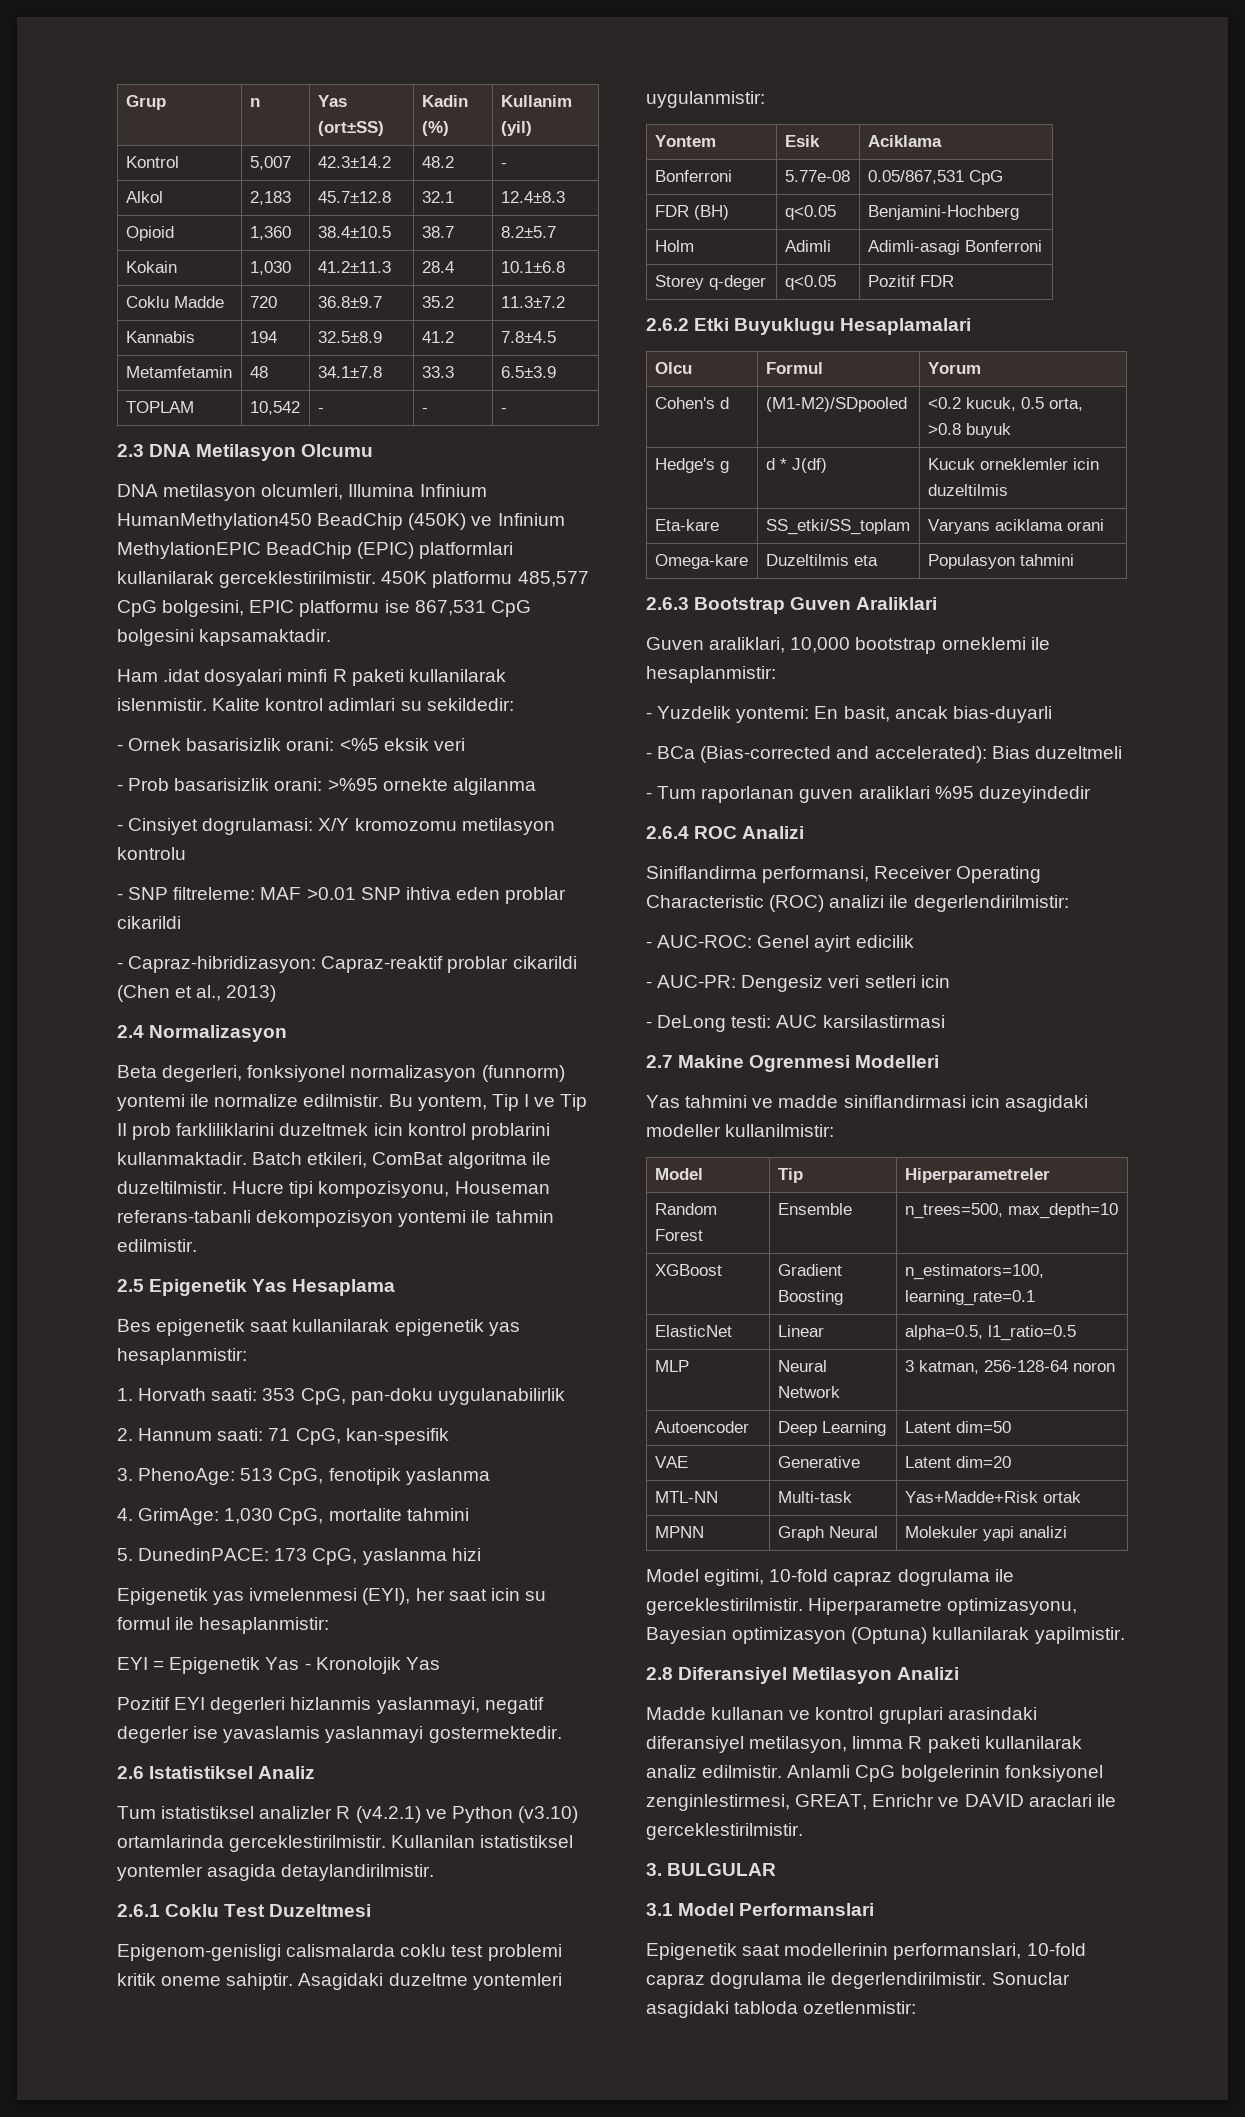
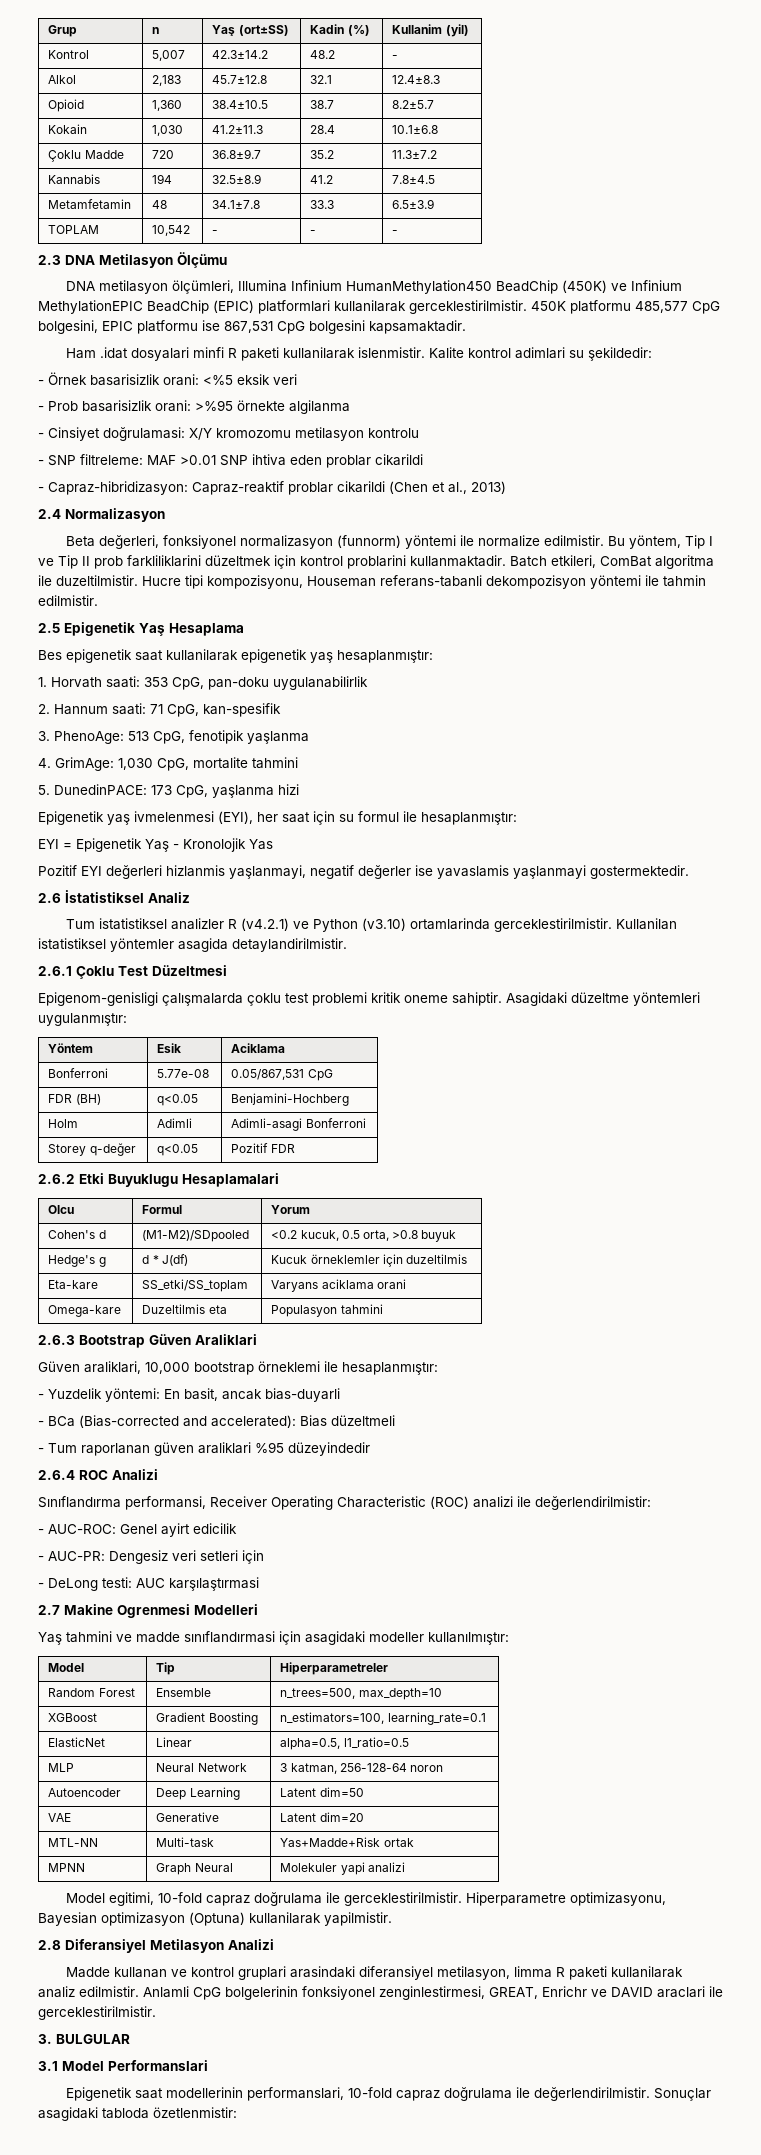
[317,95,347,107] Yas -> [212,25,236,36] Yaş
[125,296,169,308] Coklu -> [48,150,82,162] Çoklu
[301,444,374,457] Olcumu -> [177,252,227,268] Ölçümu
[261,484,344,500] olcumleri, -> [172,280,235,294] ölçümleri,
[426,698,514,711] [117,738,182,751] sekildedir: // - Ornek -> [588,347,653,361] [38,372,87,385] şekildedir: // - Örnek
[382,778,448,791] ornekte -> [237,400,285,411] örnekte
[202,818,314,835] dogrulamasi: -> [103,427,185,441] doğrulamasi:
[162,1065,243,1082] degerleri, -> [99,535,160,549] değerleri,
[117,1094,185,1111] yontemi -> [405,535,457,549] yöntemi
[417,1095,487,1111] yontem, -> [629,535,682,549] yöntem,
[279,1123,403,1136] duzeltmek icin -> [205,555,296,569] düzeltmek için
[398,1210,467,1227] yontemi -> [590,575,641,589] yöntemi
[252,1279,288,1292] Yas -> [139,623,165,636] Yaş
[488,1322,520,1336] [117,1348,247,1365] yas hesaplanmistir: -> [310,650,433,663] yaş hesaplanmıştır:
[405,1468,490,1485] yaslanma -> [247,731,309,744] yaşlanma
[362,1548,447,1565] yaslanma -> [212,785,274,798] yaşlanma
[213,1591,245,1605] yas -> [107,814,130,825] yaş
[490,1588,520,1601] icin -> [313,811,335,825] için
[199,1617,330,1634] hesaplanmistir: -> [421,812,517,825] hesaplanmıştır:
[265,1657,300,1670] Yas -> [145,839,169,852] Yaş
[210,1697,544,1714] [117,1726,189,1743] degerleri hizlanmis yaslanmayi, negatif degerler -> [106,865,411,879] değerleri hizlanmis yaşlanmayi, negatif değerler
[325,1726,424,1743] yaslanmayi -> [513,865,586,879] yaşlanmayi
[149,1766,254,1779] Istatistiksel -> [65,890,144,903] İstatistiksel
[117,1864,203,1881] yontemler -> [110,938,174,952] yöntemler
[165,1904,372,1917] Coklu Test Duzeltmesi -> [76,965,227,979] Çoklu Test Düzeltmesi
[286,1944,447,1957] calismalarda coklu -> [162,993,281,1006] çalışmalarda çoklu
[388,1973,562,1990] [646,91,765,108] [654,135,716,147] duzeltme yontemleri uygulanmistir: // Yontem -> [571,992,700,1006] [38,1013,127,1026] [48,1043,94,1053] düzeltme yöntemleri uygulanmıştır: // Yöntem
[708,275,766,290] q-deger -> [89,1143,136,1156] q-değer
[979,458,1099,470] orneklemler icin -> [310,1254,403,1267] örneklemler için
[790,597,852,610] Guven -> [149,1334,191,1345] Güven
[646,637,704,650] Guven -> [38,1361,80,1372] Güven
[941,637,1050,650] [646,666,776,683] orneklemi ile hesaplanmistir: -> [258,1361,438,1375] örneklemi ile hesaplanmıştır:
[736,706,810,723] yontemi: -> [105,1388,160,1402] yöntemi:
[1034,746,1122,759] duzeltmeli -> [331,1415,395,1426] düzeltmeli
[799,789,854,803] guven -> [154,1442,194,1456] güven
[978,786,1091,803] duzeyindedir -> [288,1442,370,1456] düzeyindedir
[646,866,757,879] Siniflandirma -> [38,1496,121,1508] Sınıflandırma
[913,895,1069,912] degerlendirilmistir: -> [535,1496,651,1510] değerlendirilmistir:
[920,975,950,988] icin -> [242,1550,264,1564] için
[822,1015,945,1028] karsilastirmasi -> [169,1577,259,1591] karşılaştırmasi
[646,1095,680,1108] Yas -> [38,1632,62,1645] Yaş
[843,1095,1000,1108] siniflandirmasi icin -> [184,1631,301,1645] sınıflandırmasi için
[725,1124,835,1137] kullanilmistir: -> [428,1632,509,1645] kullanılmıştır:
[897,1569,990,1586] dogrulama -> [254,1892,323,1906] doğrulama
[710,1972,1070,1989] dogrulama ile degerlendirilmistir. Sonuclar -> [444,2087,712,2101] doğrulama ile değerlendirilmistir. Sonuçlar
[803,2001,917,2014] ozetlenmistir: -> [153,2107,237,2118] özetlenmistir:

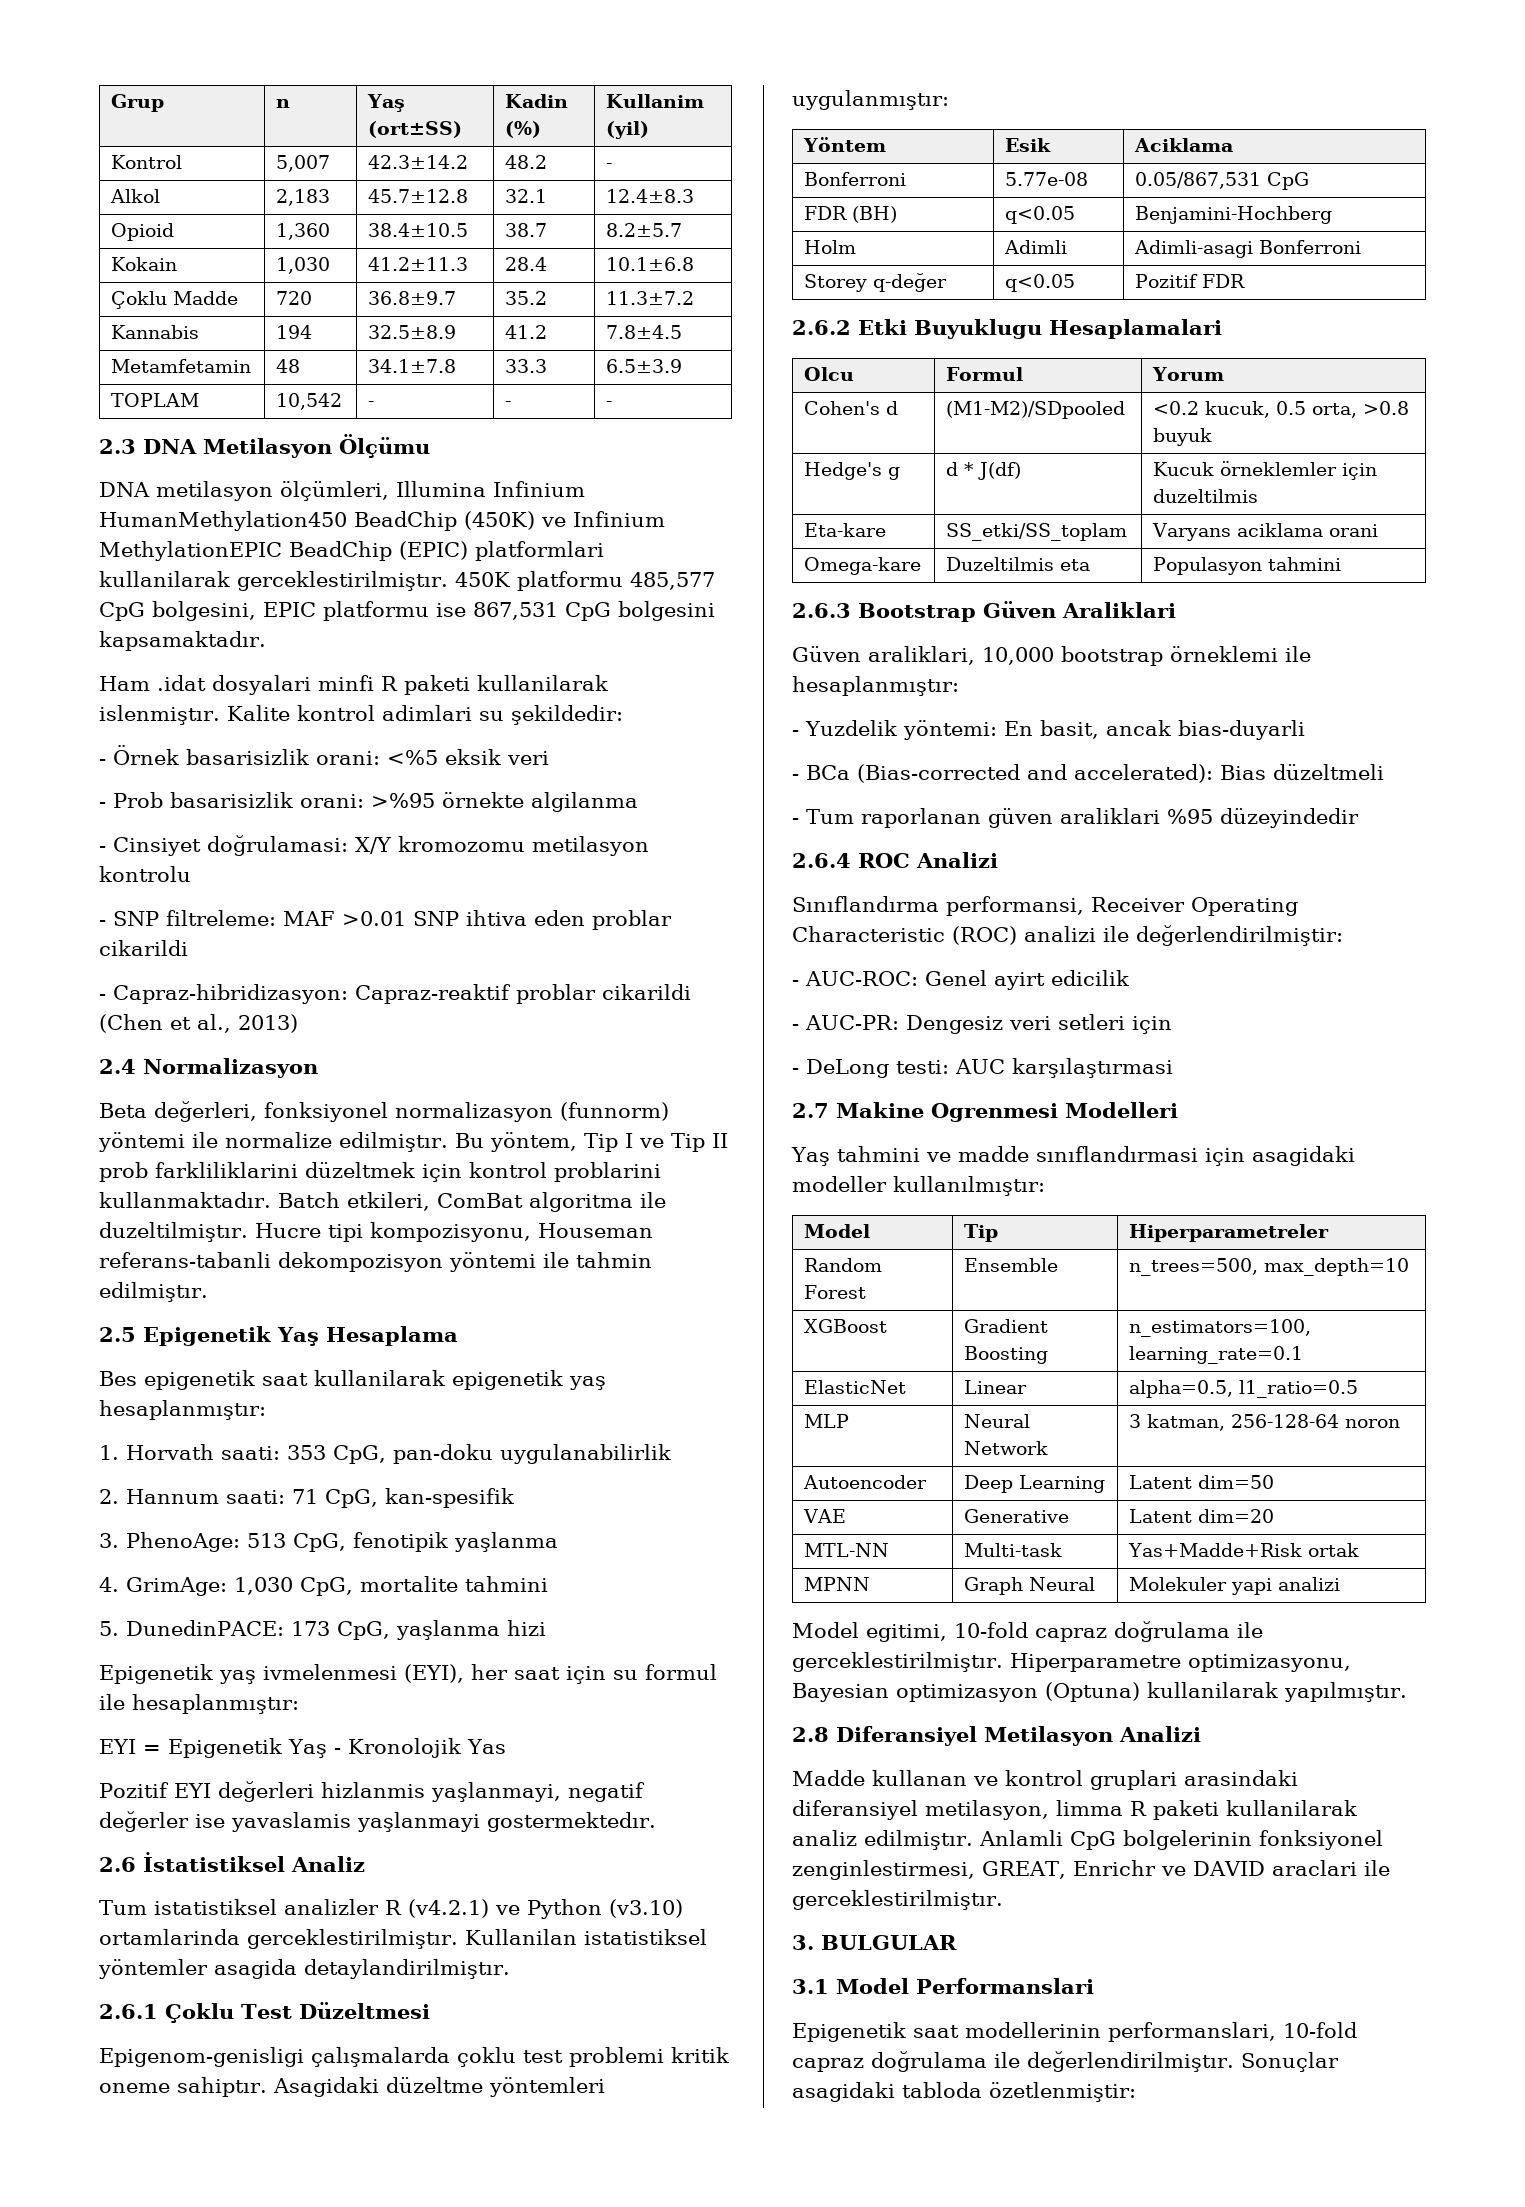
[409,300,527,314] gerceklestirilmistir. -> [237,571,448,591] gerceklestirilmiştır.
[369,320,466,334] kapsamaktadir. -> [99,631,266,651] kapsamaktadır.
[358,347,426,358] islenmistir. -> [99,705,220,725] islenmiştır.
[544,535,605,546] edilmistir. -> [339,1132,448,1152] edilmiştır.
[410,555,506,567] kullanmaktadir. -> [99,1192,271,1208] kullanmaktadır.
[56,575,138,586] duzeltilmistir. -> [99,1222,248,1242] duzeltilmiştır.
[38,595,98,606] edilmistir. -> [99,1282,208,1302] edilmiştır.
[590,865,689,879] gostermektedir. -> [487,1812,656,1832] gostermektedır.
[494,918,613,932] gerceklestirilmistir. -> [247,1929,458,1949] gerceklestirilmiştır.
[232,938,347,952] detaylandirilmistir. -> [304,1959,510,1979] detaylandirilmiştır.
[452,992,502,1006] sahiptir. -> [177,2077,267,2097] sahiptır.
[535,1496,651,1510] değerlendirilmistir: -> [1136,925,1343,946] değerlendirilmiştir:
[344,1892,463,1906] gerceklestirilmistir. -> [792,1652,1003,1672] gerceklestirilmiştır.
[324,1912,392,1926] yapilmistir. -> [1284,1682,1407,1702] yapılmıştır.
[79,1986,139,1997] edilmistir. -> [864,1830,973,1850] edilmiştır.
[38,2006,156,2020] gerceklestirilmistir. -> [792,1890,1003,1910] gerceklestirilmiştır.
[534,2087,651,2101] değerlendirilmistir. -> [1027,2051,1234,2072] değerlendirilmiştır.
[153,2107,237,2118] özetlenmistir: -> [989,2082,1136,2102] özetlenmiştir:

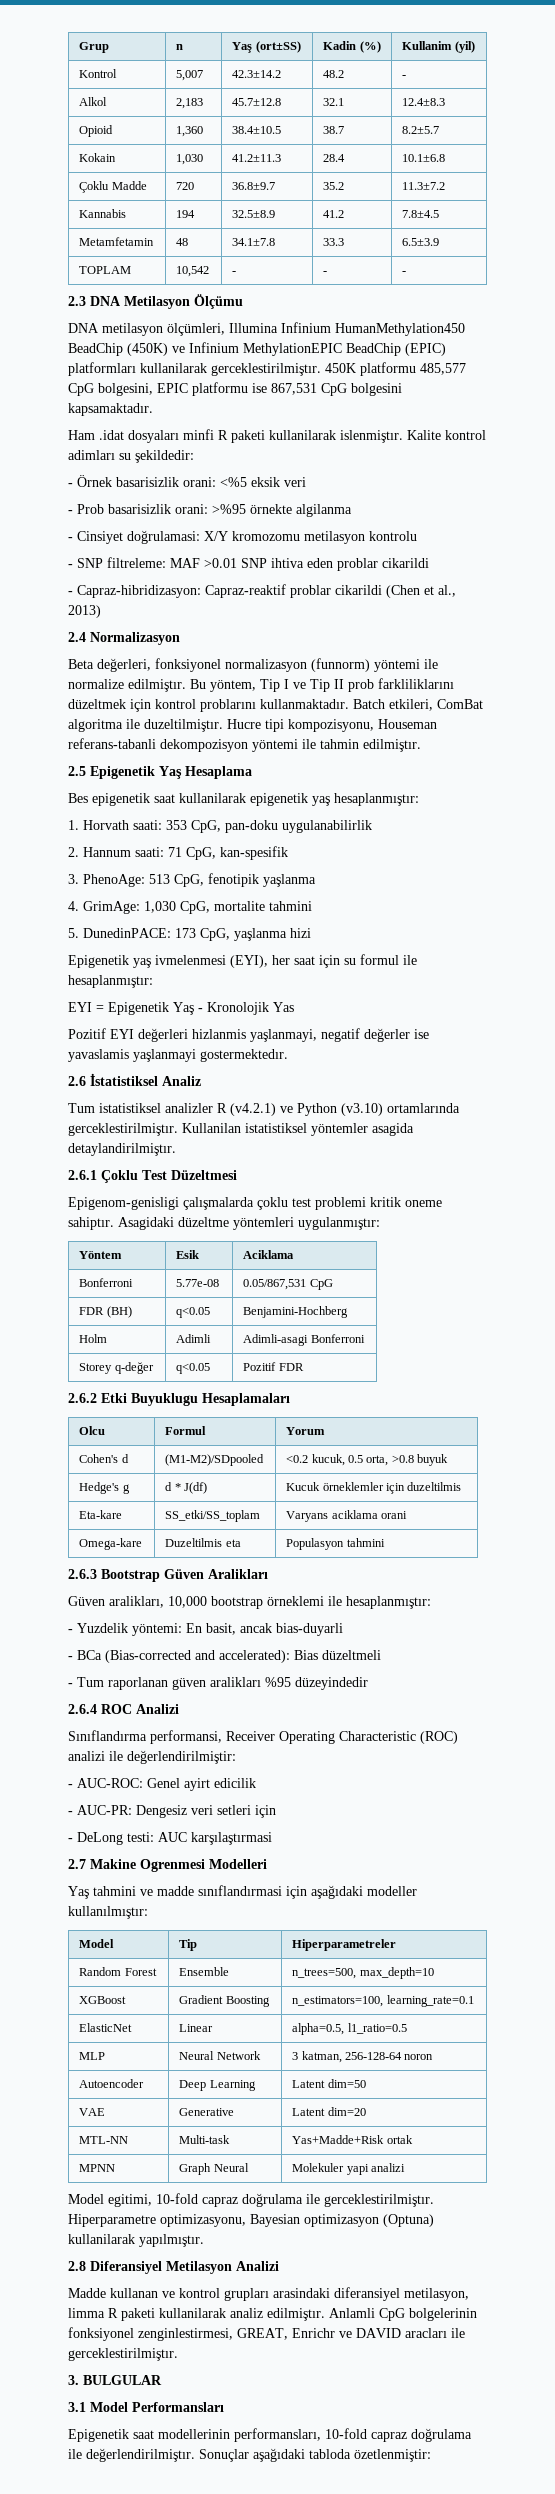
[475,541,604,561] platformlari -> [68,362,136,376] platformları
[212,675,311,695] dosyalari -> [128,430,179,443] dosyaları
[381,705,472,721] adimlari -> [68,450,115,460] adimları
[155,1162,298,1178] farkliliklarini -> [378,678,454,689] farkliliklarını
[554,1162,661,1182] problarini -> [200,699,256,712] problarını
[99,1929,240,1945] ortamlarinda -> [387,1103,460,1113] ortamlarında
[1049,319,1222,339] Hesaplamalari -> [202,1393,290,1406] Hesaplamaları
[1062,602,1176,618] [792,646,975,665] Araliklari // Güven araliklari, -> [208,1569,268,1579] [68,1596,164,1608] Aralikları // Güven aralikları,
[1060,808,1160,824] araliklari -> [210,1677,261,1687] aralikları
[1251,1146,1355,1166] asagidaki -> [311,1885,363,1899] aşağıdaki
[1090,1770,1177,1790] gruplari -> [224,2288,269,2301] grupları
[1271,1860,1357,1876] araclari -> [405,2328,447,2338] aracları
[916,1978,1094,1994] Performanslari -> [132,2402,224,2412] Performansları
[1108,2022,1276,2042] performanslari, -> [234,2428,321,2442] performansları,
[792,2082,895,2102] asagidaki -> [253,2448,305,2462] aşağıdaki

